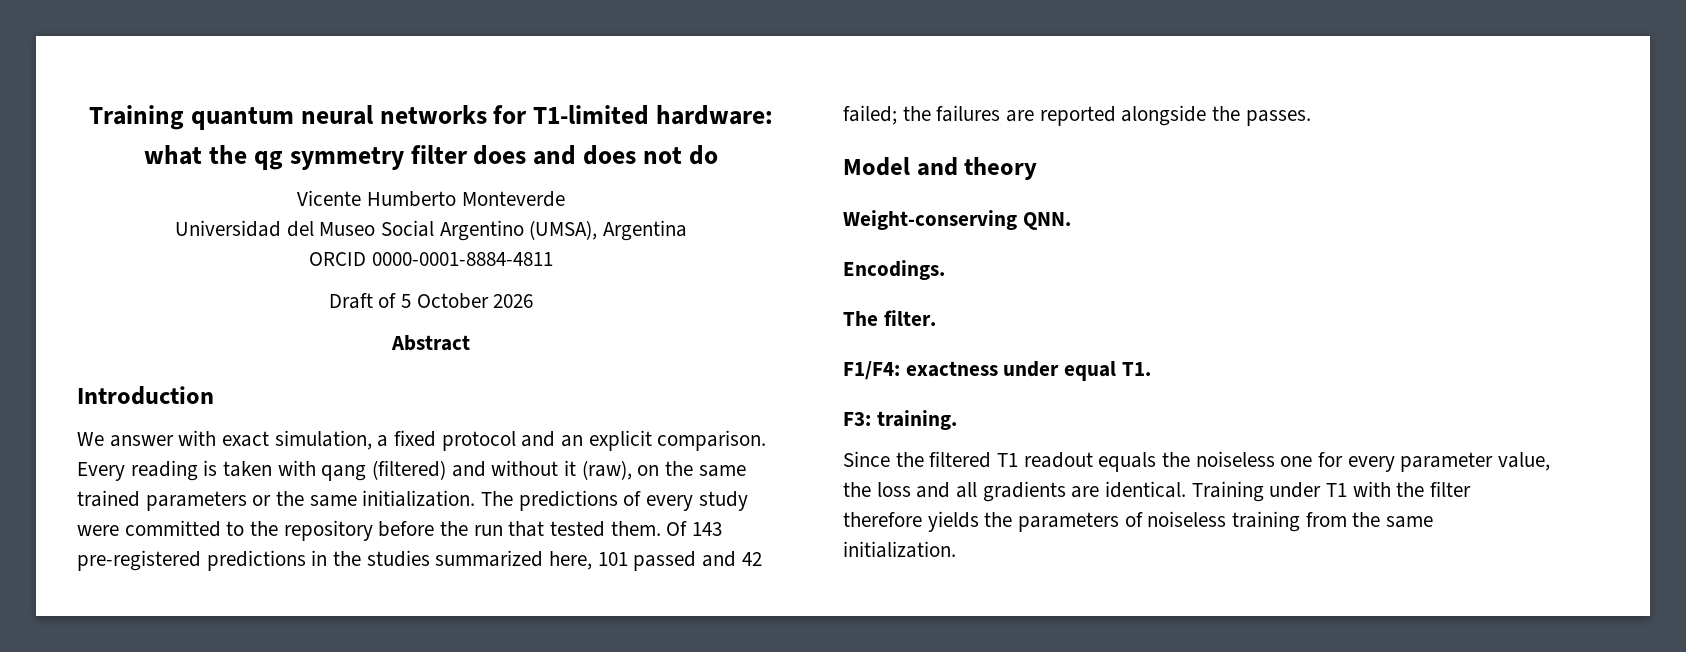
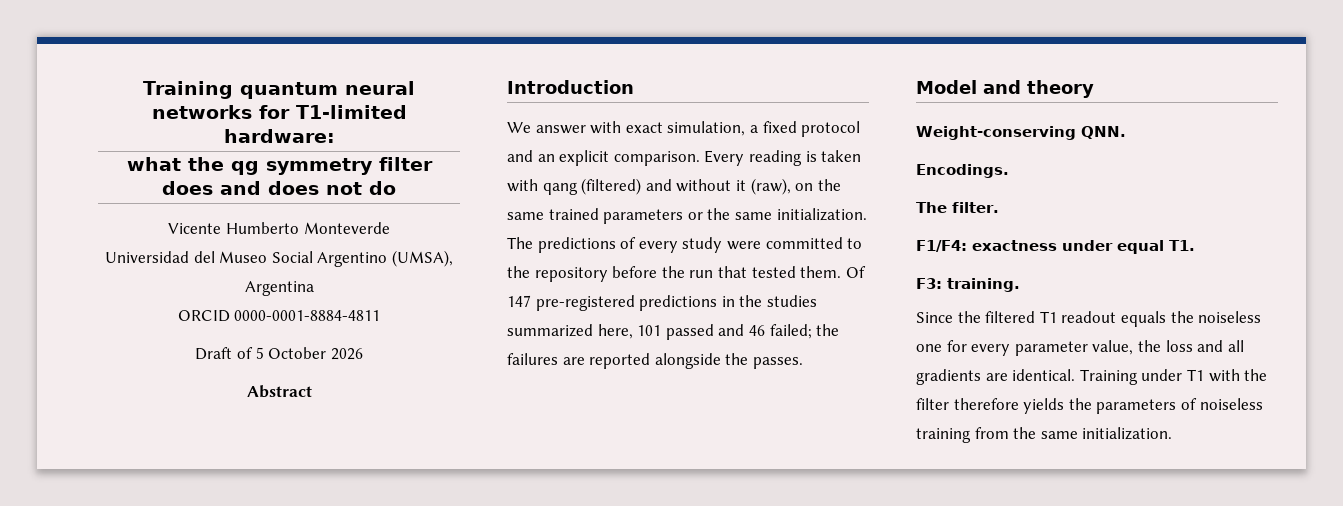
[692,522,723,536] 143 -> [507,295,531,307] 147
[741,552,762,566] 42 -> [748,325,765,336] 46

